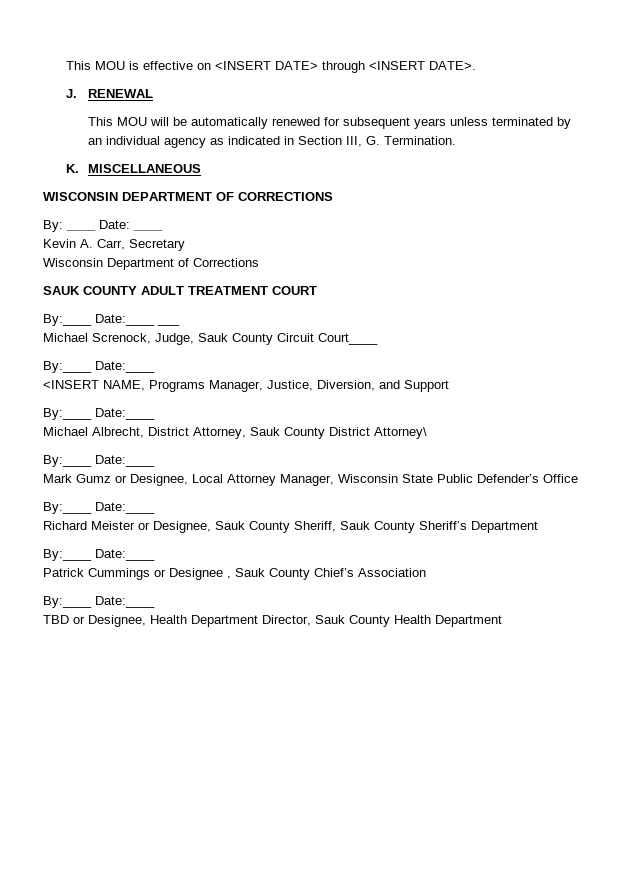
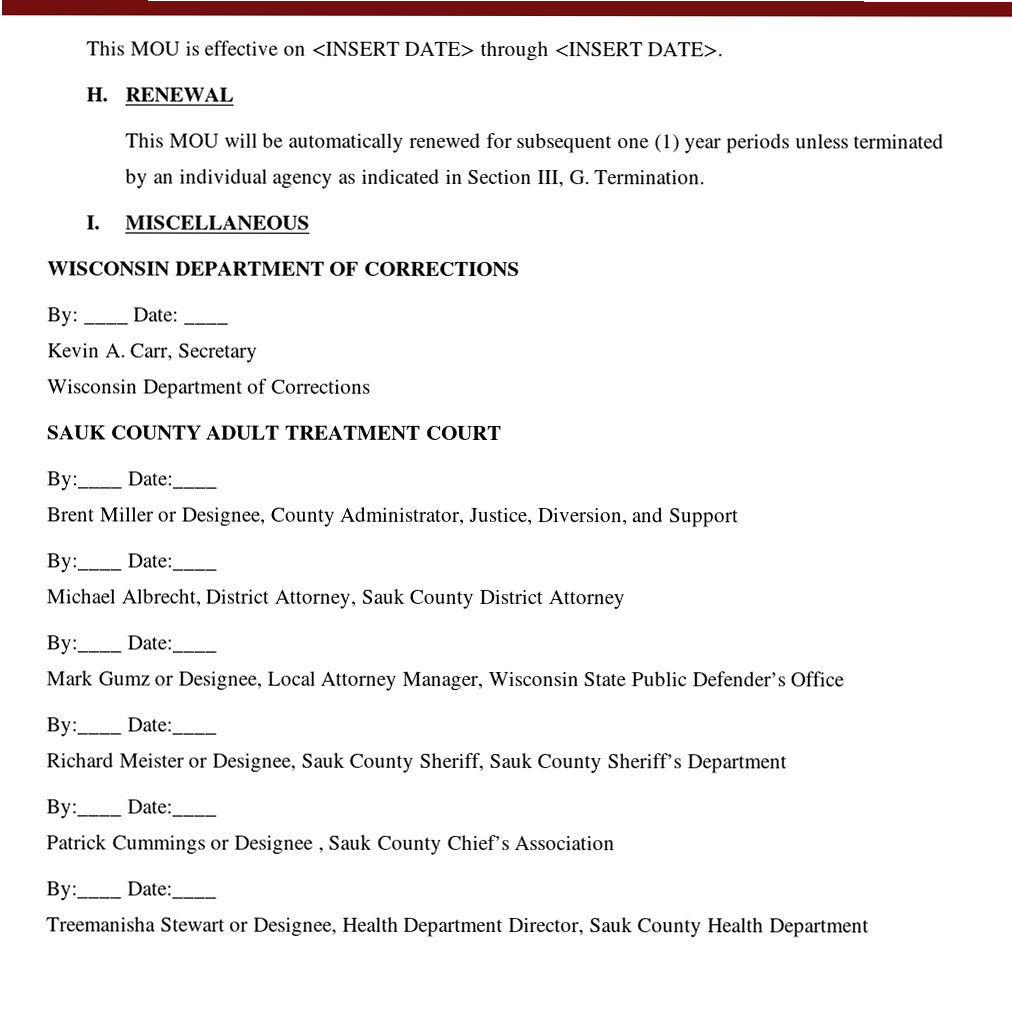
[65,89,77,98] J. -> [86,87,109,102] H.
[414,118,447,129] years -> [616,133,790,154] one (1) year periods
[65,164,79,173] K. -> [86,215,101,230] I.
[157,323,180,326] [43,333,378,345] [43,361,155,373] [43,380,263,392] ___ // Michael Screnock, Judge, Sauk County Circuit Court____ // By:____ Date:____ // <INSERT NAME, Programs Manager, -> [46,506,466,527] // Brent Miller or Designee, County Administrator,
[374,427,427,439] Attorney\ -> [547,590,625,610] Attorney
[43,615,69,624] TBD -> [46,916,225,932] Treemanisha Stewart

